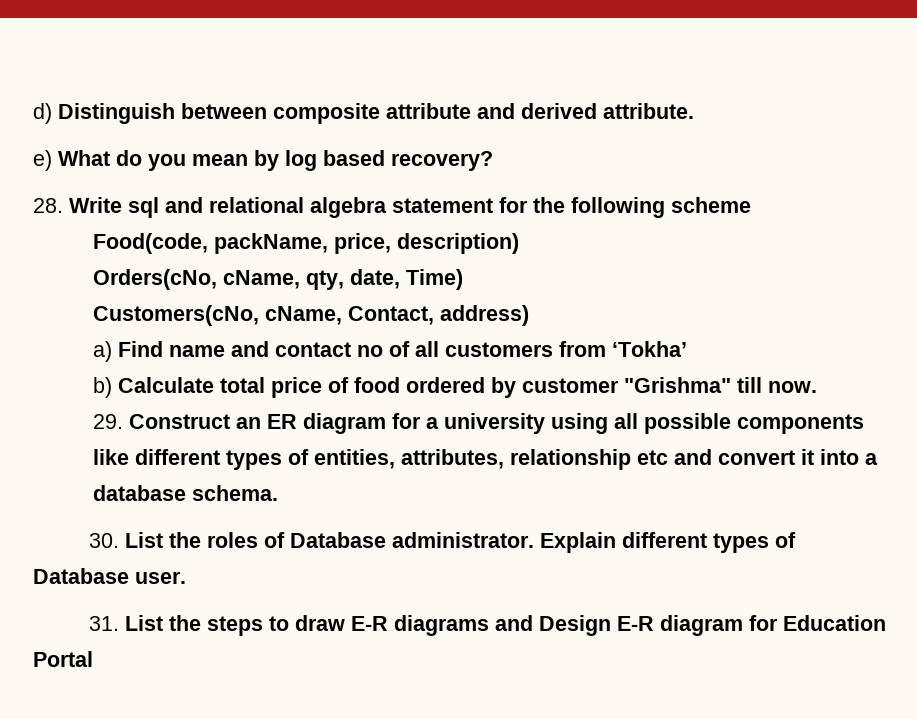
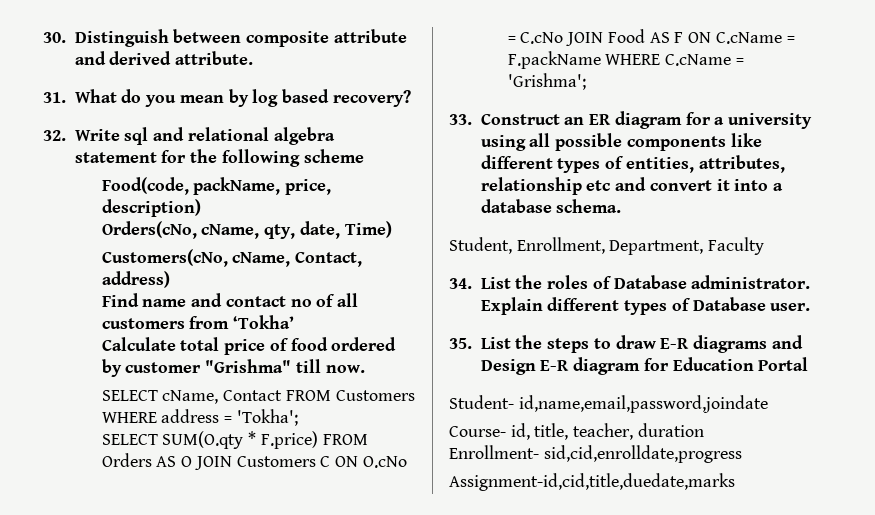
[33,103,52,124] d) -> [43,32,66,43] 30.
[33,150,52,171] e) -> [43,92,66,103] 31.
[33,198,63,213] 28. -> [43,130,66,141] 32.
[92,341,112,362] a) -> (170, 279) none
[92,377,112,398] b) -> (295, 322) none
[92,414,123,429] 29. -> [101,390,415,404] [101,409,298,426] [101,431,368,449] [101,453,407,470] [507,29,795,46] [507,51,744,69] [507,73,586,90] [449,114,472,125] SELECT cName, Contact FROM Customers WHERE address = 'Tokha'; // SELECT SUM(O.qty * F.price) FROM Orders AS O JOIN Customers C ON O.cNo = C.cNo JOIN Food AS F ON C.cName = F.packName WHERE C.cName = 'Grishma'; // 33.
[88,533,119,548] 30. -> [449,237,765,255] [449,278,472,289] Student, Enrollment, Department, Faculty // 34.
[88,616,119,631] 31. -> [449,338,472,349] 35.
(93, 659) none -> [449,395,768,413] [449,423,704,440] [449,445,742,463] [449,473,735,491] // Student- id,name,email,password,joindate // Course- id, title, teacher, duration // Enrollment- sid,cid,enrolldate,progress // Assignment-id,cid,title,duedate,marks

